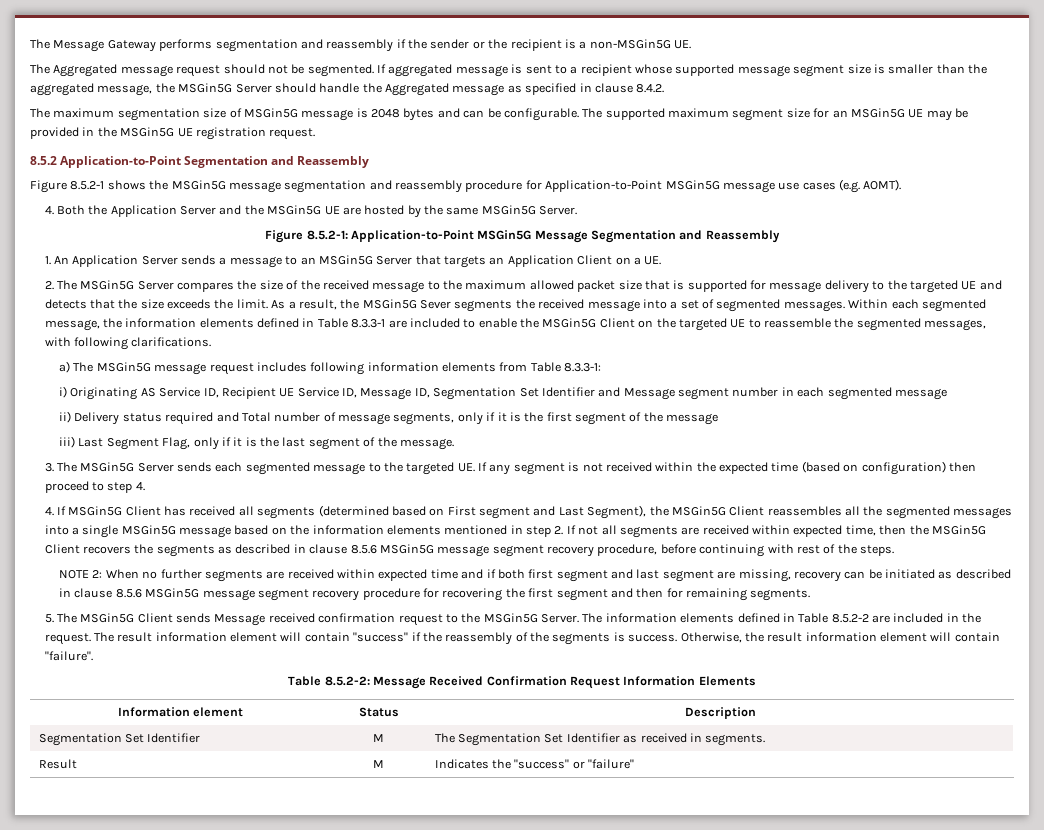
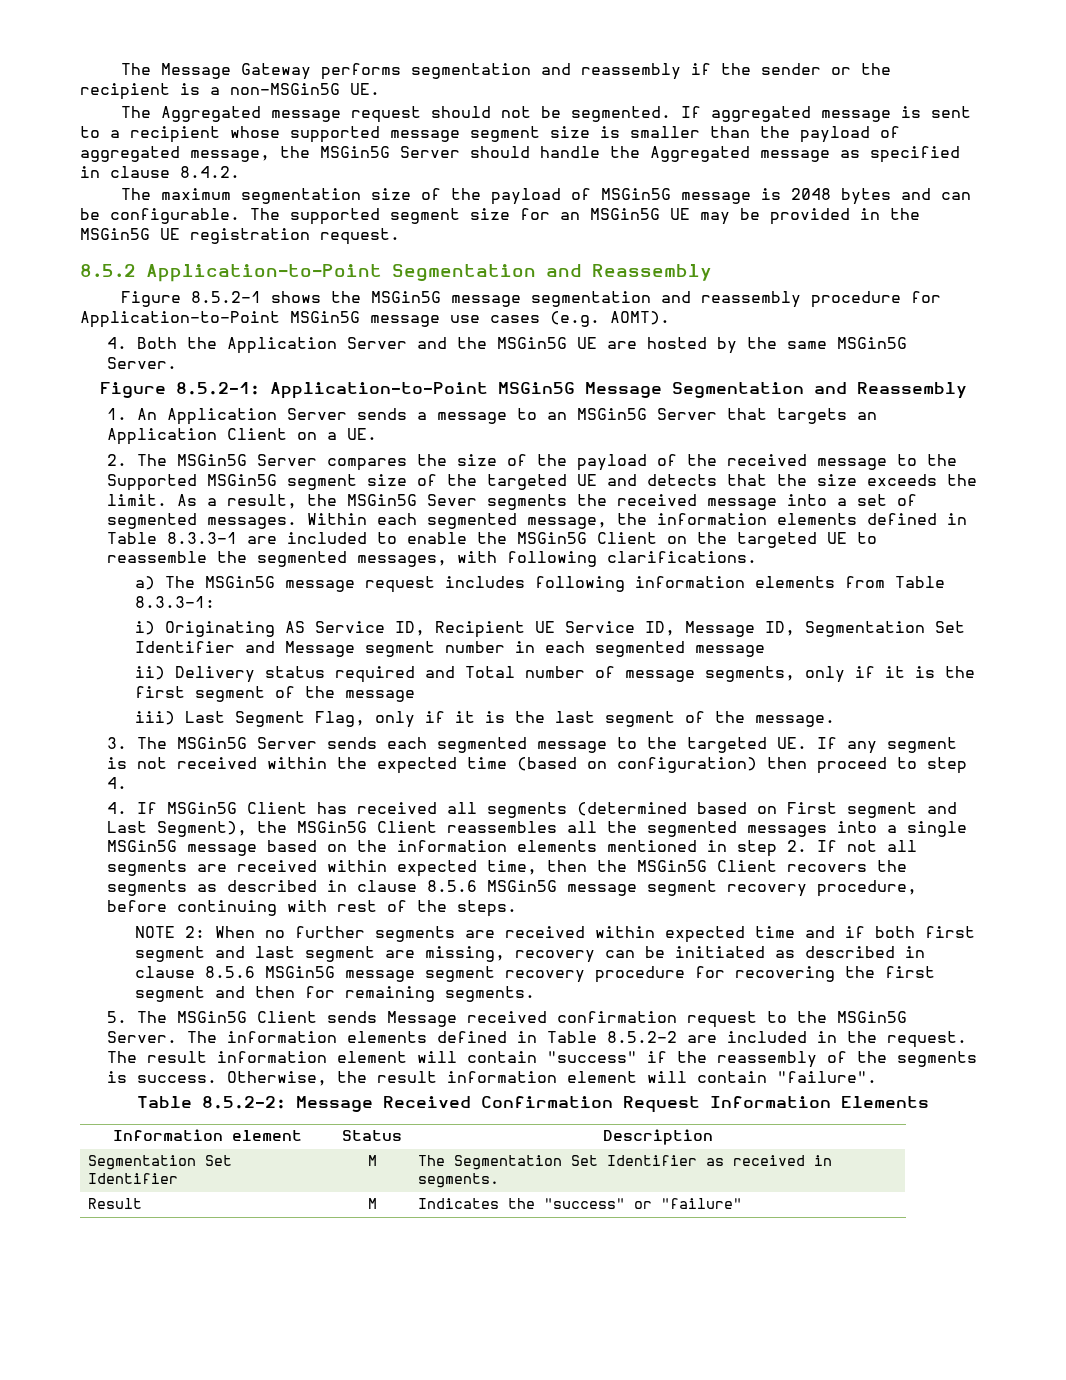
(987, 69) none -> [800,126,900,143] payload of
(242, 113) none -> [450,188,591,205] the payload of
[668,108,729,118] maximum -> (380, 216) none
(320, 285) none -> [577,454,718,471] payload of the
[465,280,885,293] maximum allowed packet size that is supported for message delivery to -> [107,474,438,491] Supported MSGin5G segment size of

